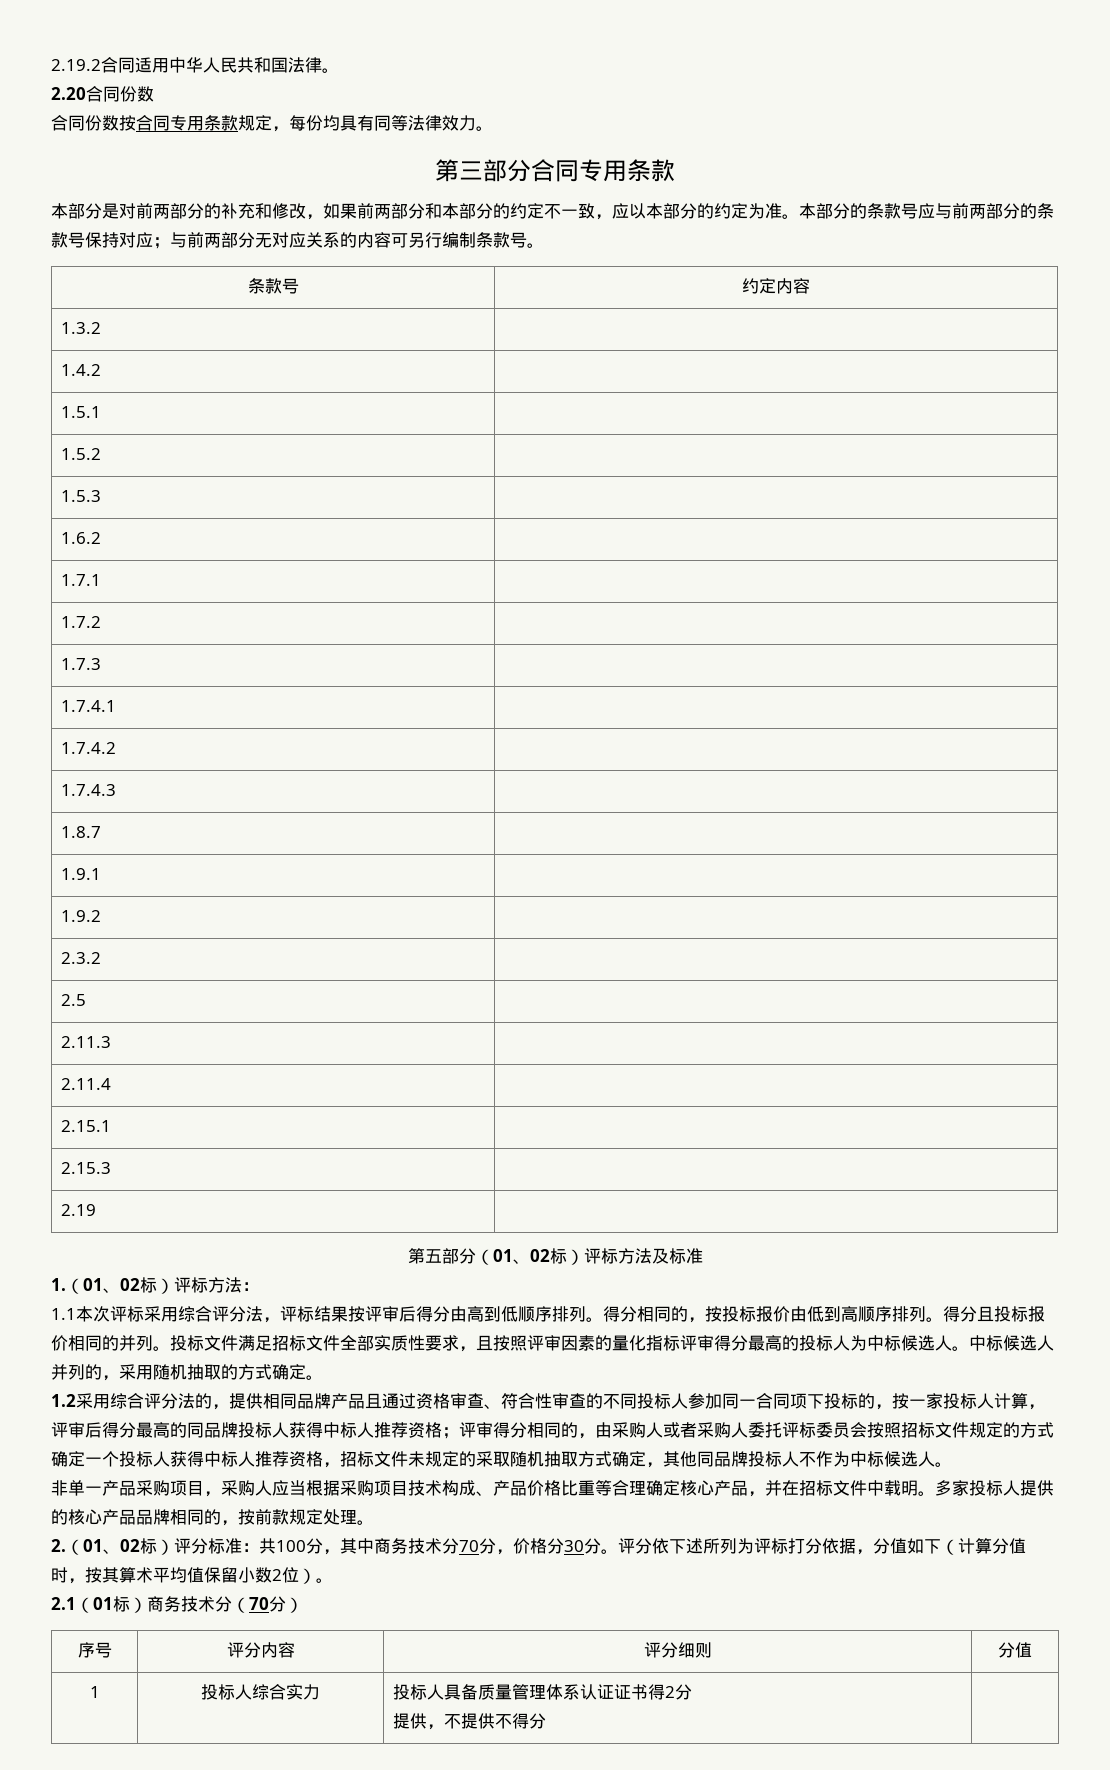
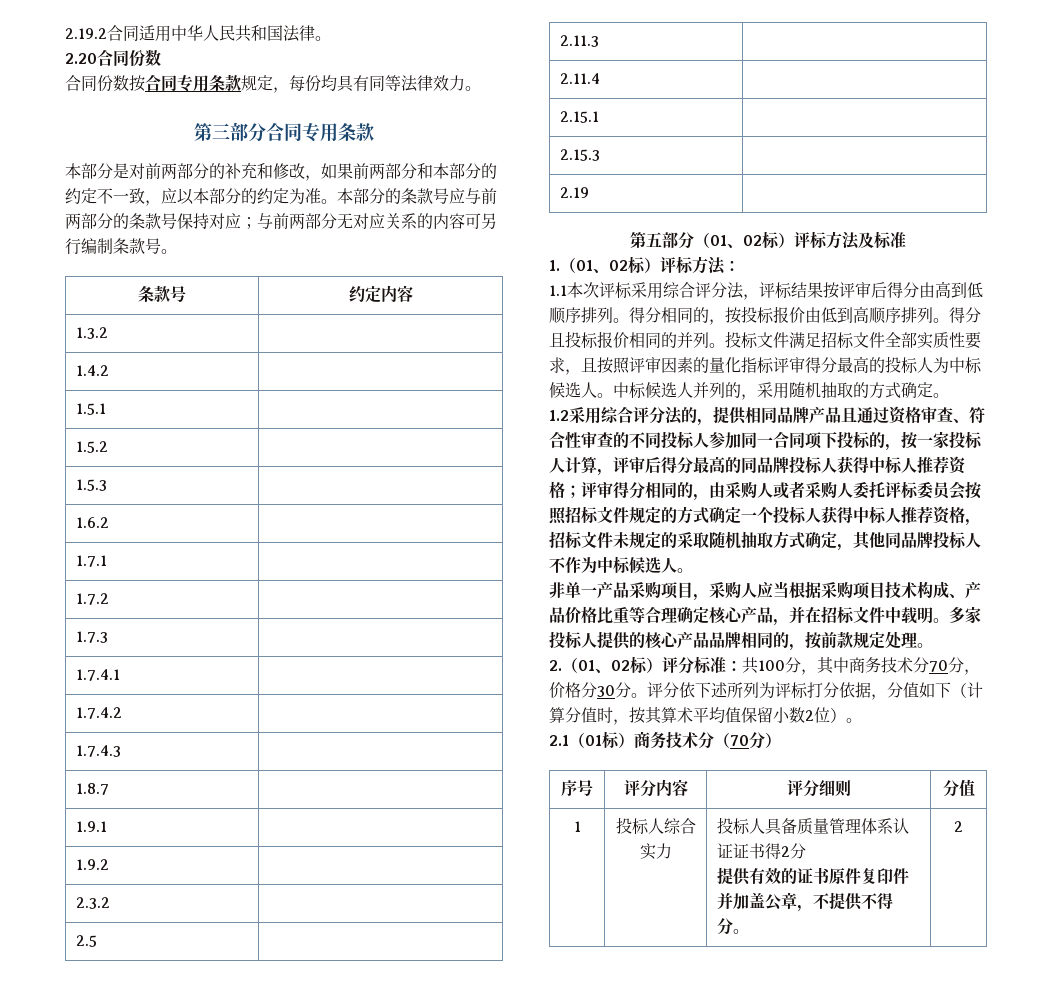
(428, 1721) none -> [749,867,910,885] [717,892,798,911] 有效的证书原件复印件并加盖公章
(547, 1721) | -> [733,929,750,934] [954,821,963,832] 。 | 2

